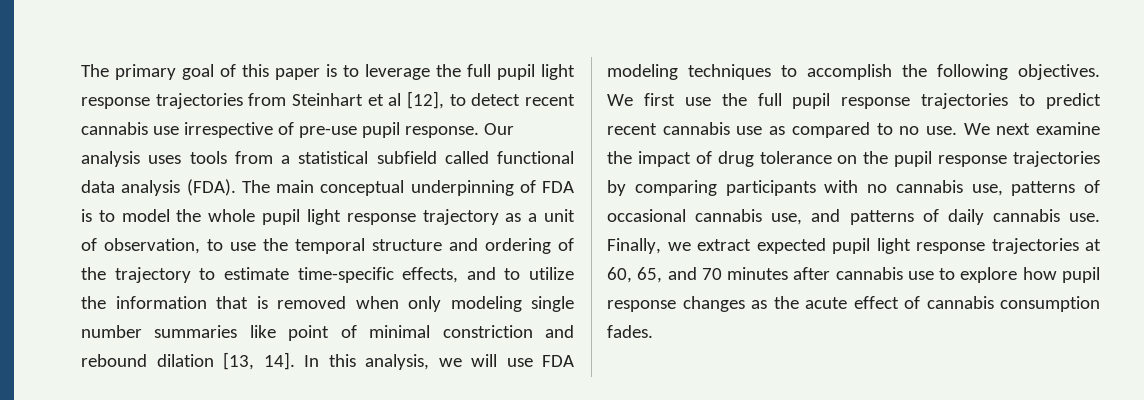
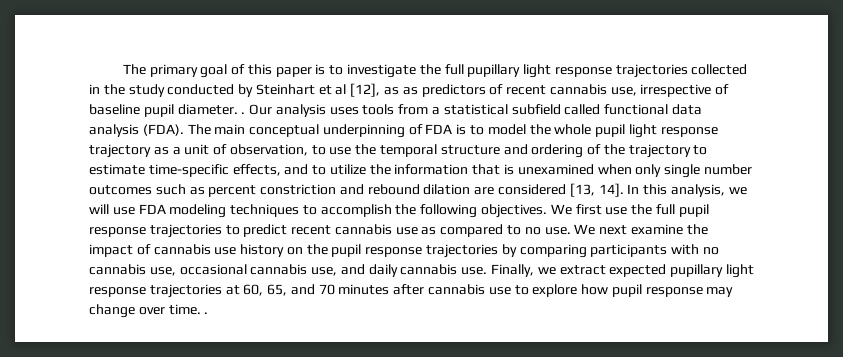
[365,64,575,80] [81,91,576,109] [81,122,179,135] leverage the full pupil light response trajectories from Steinhart et al [12], to detect recent cannabis use -> [347,64,748,78] [89,83,637,97] investigate the full pupillary light response trajectories collected in the study conducted by Steinhart et al [12], as as predictors of recent cannabis use,
[298,122,479,138] pre-use pupil response. -> [89,104,246,117] baseline pupil diameter. .
[277,296,346,309] removed -> [517,164,594,175] unexamined
[450,296,522,312] modeling -> (662, 170) none
[154,325,431,341] summaries like point of minimal -> [89,184,257,197] outcomes such as percent
(214, 360) none -> [474,184,567,195] are considered
[717,151,832,167] drug tolerance -> [153,244,285,257] cannabis use history
[1011,180,1100,196] patterns of -> (176, 271) none
[849,209,939,225] patterns of -> (365, 269) none
[832,238,870,254] pupil -> [670,264,724,277] pupillary
[682,296,1100,312] [607,325,653,338] changes as the acute effect of cannabis consumption fades. -> [706,287,734,297] [89,304,209,318] may change over time. .

